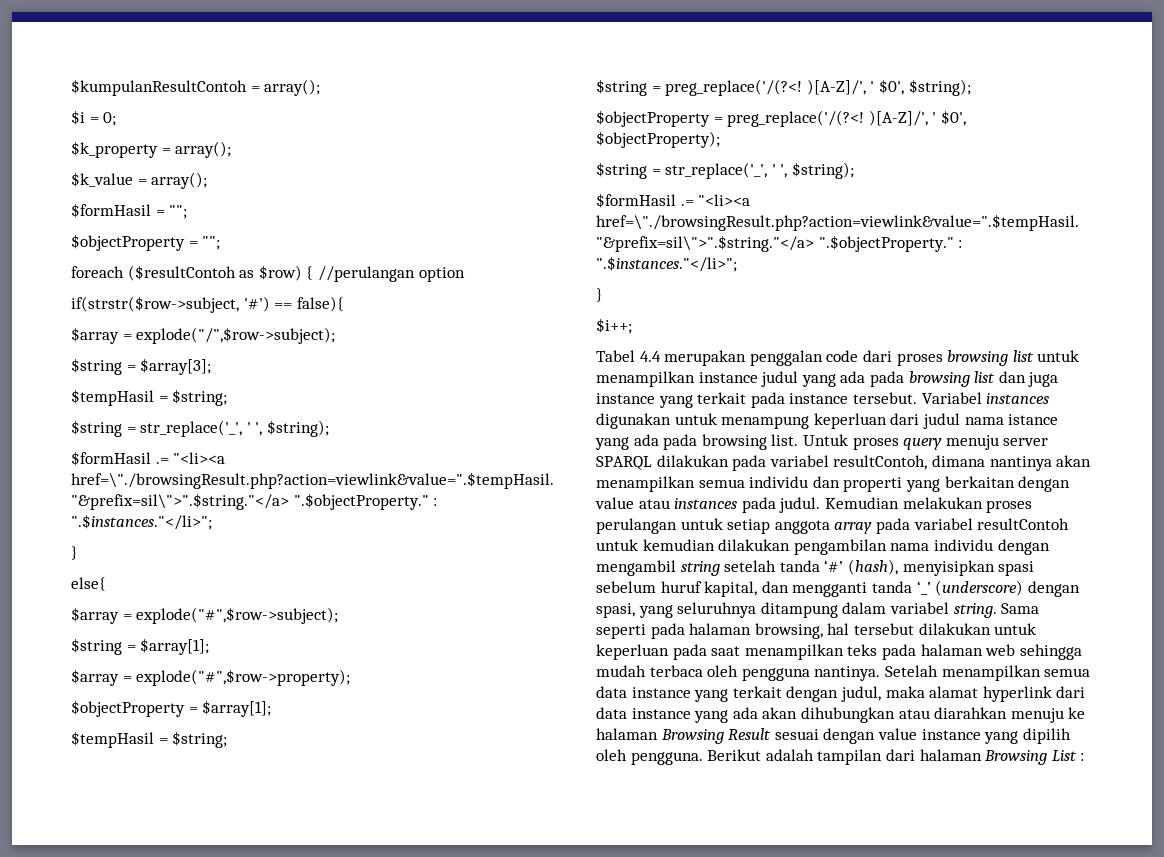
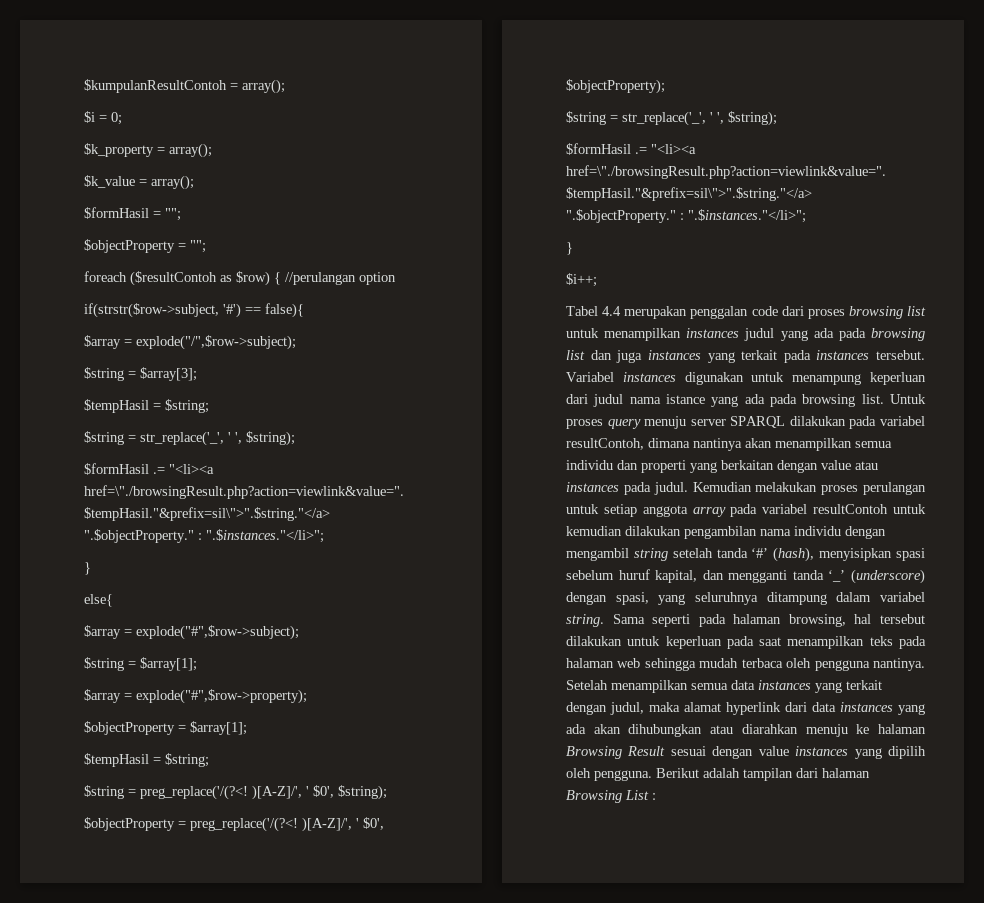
[698,372,758,383] instance -> [686,328,740,338] instances
[596,393,655,404] instance -> [647,350,701,360] instances
[789,393,849,404] instance -> [816,350,870,360] instances
[631,687,691,698] instance -> [758,680,811,690] instances
[631,708,691,719] instance -> [840,702,893,712] instances
[921,729,981,740] instance -> [795,746,849,756] instances

